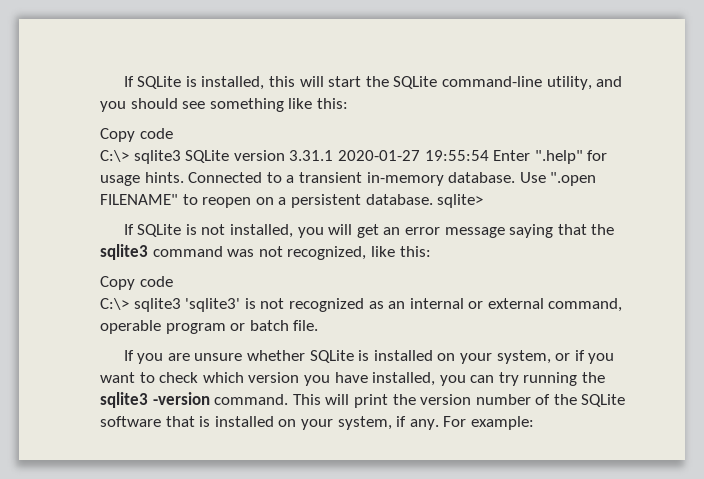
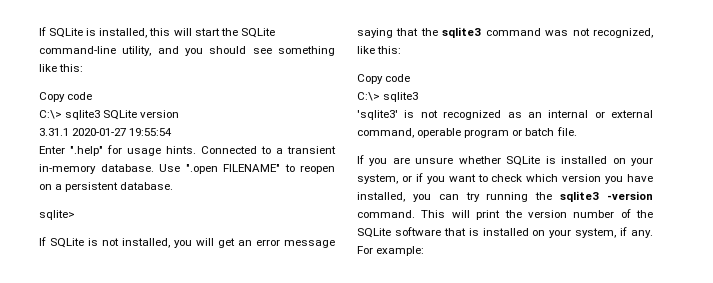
(285, 155) none -> (180, 114) //
(489, 155) none -> (173, 132) //
(433, 199) none -> (174, 186) //
(181, 305) none -> (419, 97) //

